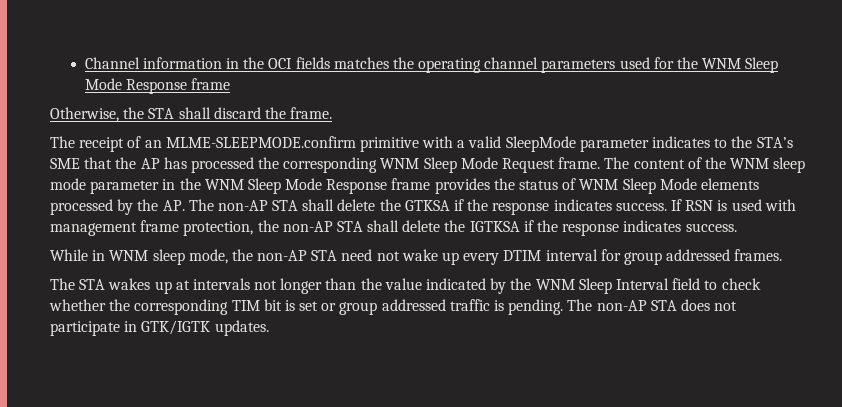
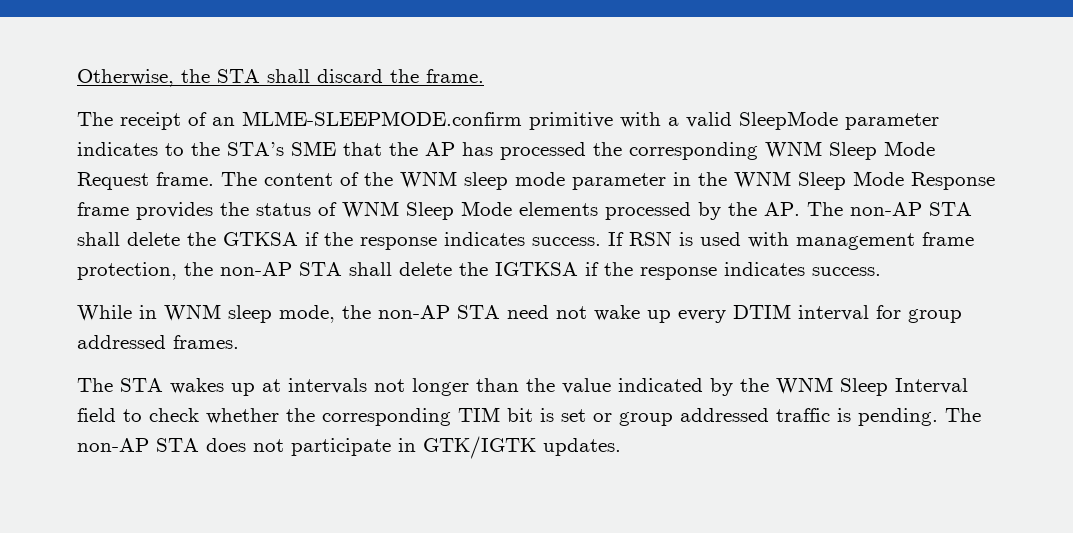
[84,57,779,73] [84,78,231,94] Channel information in the OCI fields matches the operating channel parameters used for the WNM Sleep Mode Response frame // -> (77, 78) none

